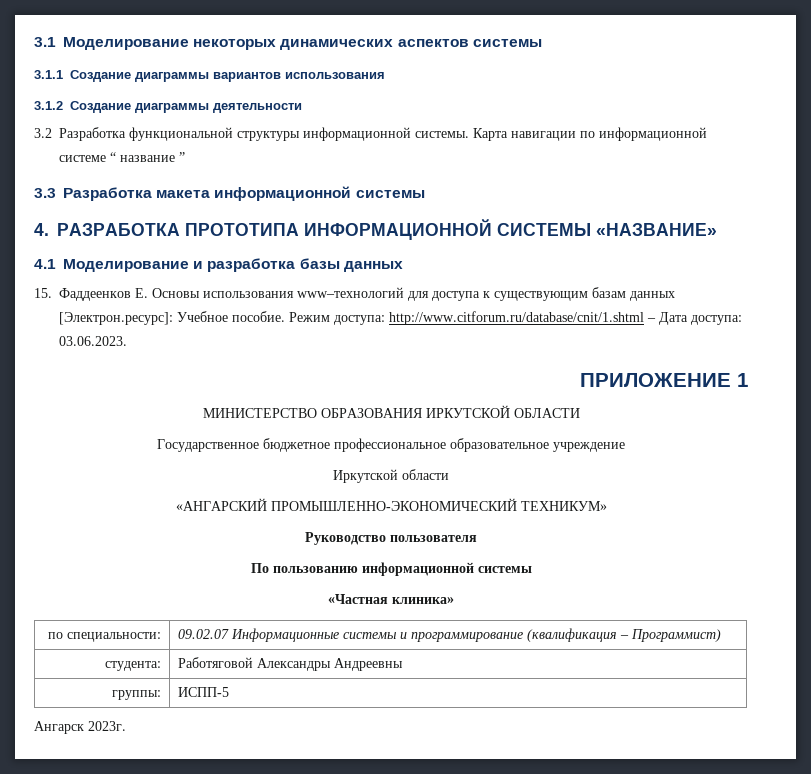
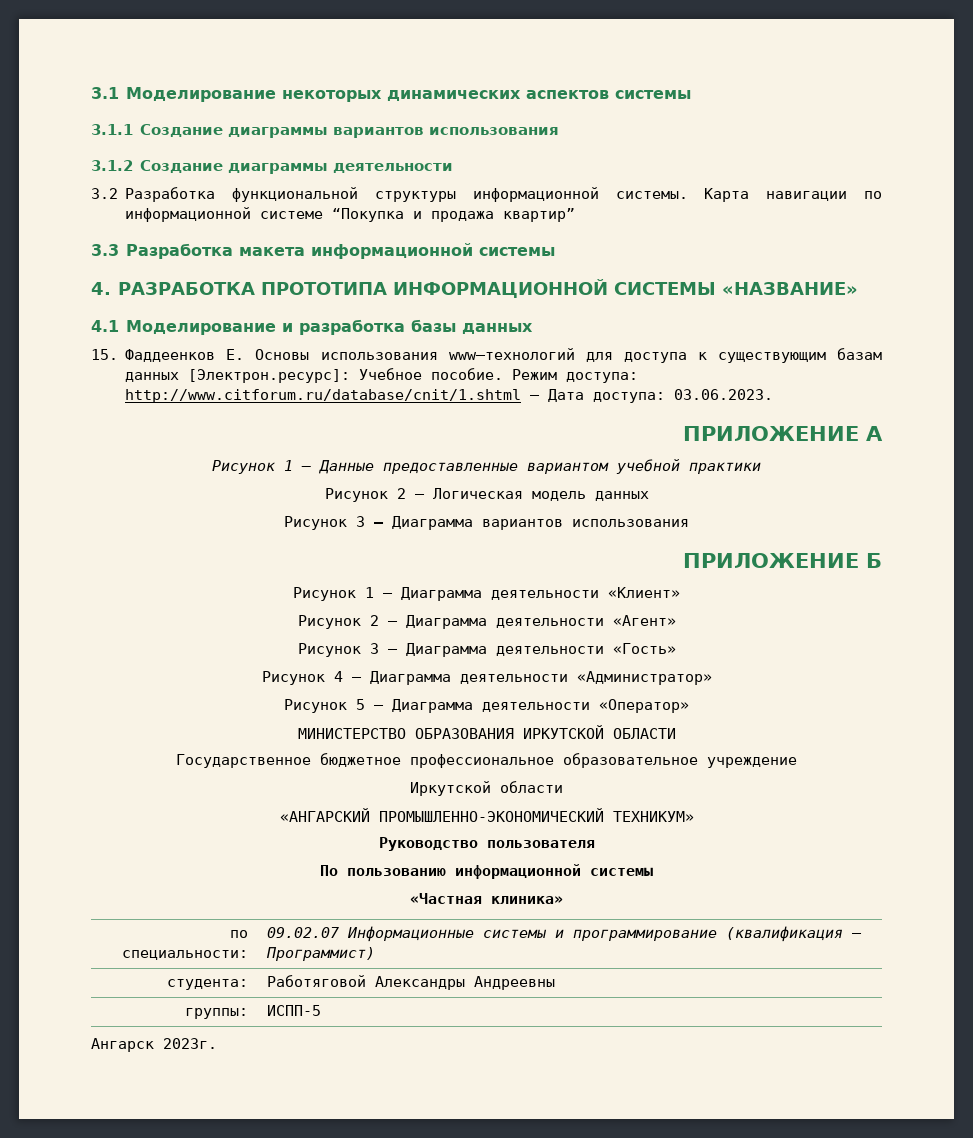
[110,152,185,162] “ название ” -> [332,208,576,222] “Покупка и продажа квартир”
[737,373,748,387] 1 -> [866,426,883,441] [212,459,761,474] [324,488,649,502] [284,516,689,530] [683,553,882,568] [293,587,680,601] [297,615,676,629] [297,643,676,657] [261,671,712,685] [284,699,689,713] А // Рисунок 1 – Данные предоставленные вариантом учебной практики // Рисунок 2 – Логическая модель данных // Рисунок 3 – Диаграмма вариантов использования // ПРИЛОЖЕНИЕ Б // Рисунок 1 – Диаграмма деятельности «Клиент» // Рисунок 2 – Диаграмма деятельности «Агент» // Рисунок 3 – Диаграмма деятельности «Гость» // Рисунок 4 – Диаграмма деятельности «Администратор» // Рисунок 5 – Диаграмма деятельности «Оператор»

